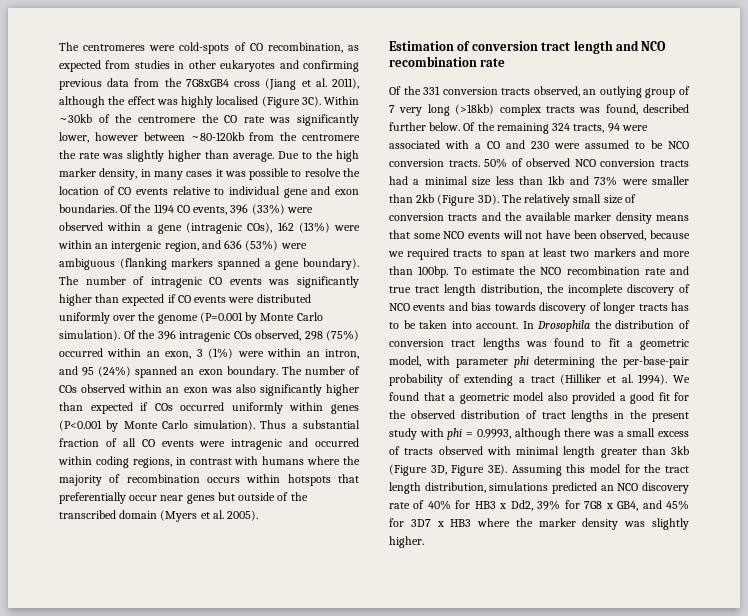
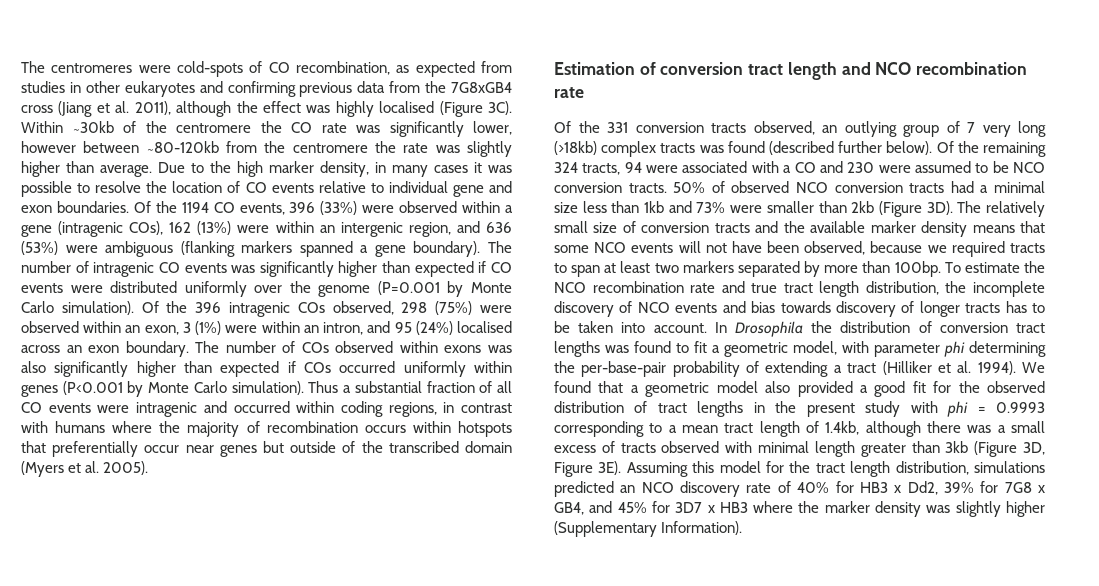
[59,348,103,357] occurred -> [480,305,512,313] [21,321,79,333] were observed
[135,366,178,378] spanned -> [456,321,512,333] [21,345,60,353] localised across
[166,387,208,393] an exon -> [444,345,482,353] exons
[605,104,689,115] [389,122,461,131] found, described further below. -> [727,141,933,155] found (described further below).
[639,248,659,257] and -> [737,261,821,277] separated by
[476,429,511,439] 0.9993, -> [995,402,1045,413] [554,421,860,437] 0.9993 corresponding to a mean tract length of 1.4kb,
[389,536,424,548] higher. -> [1006,501,1045,517] [554,521,743,537] higher (Supplementary Information).

